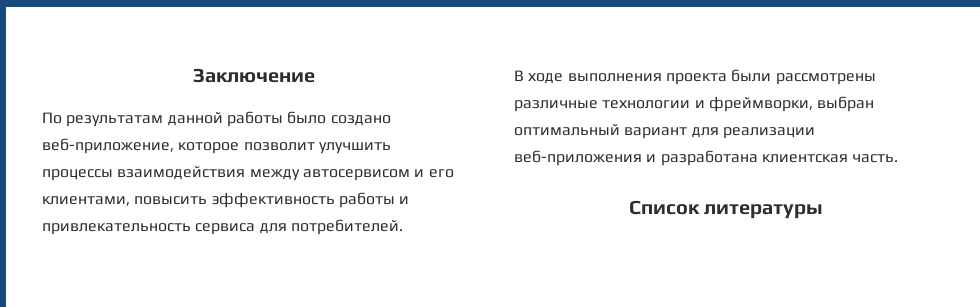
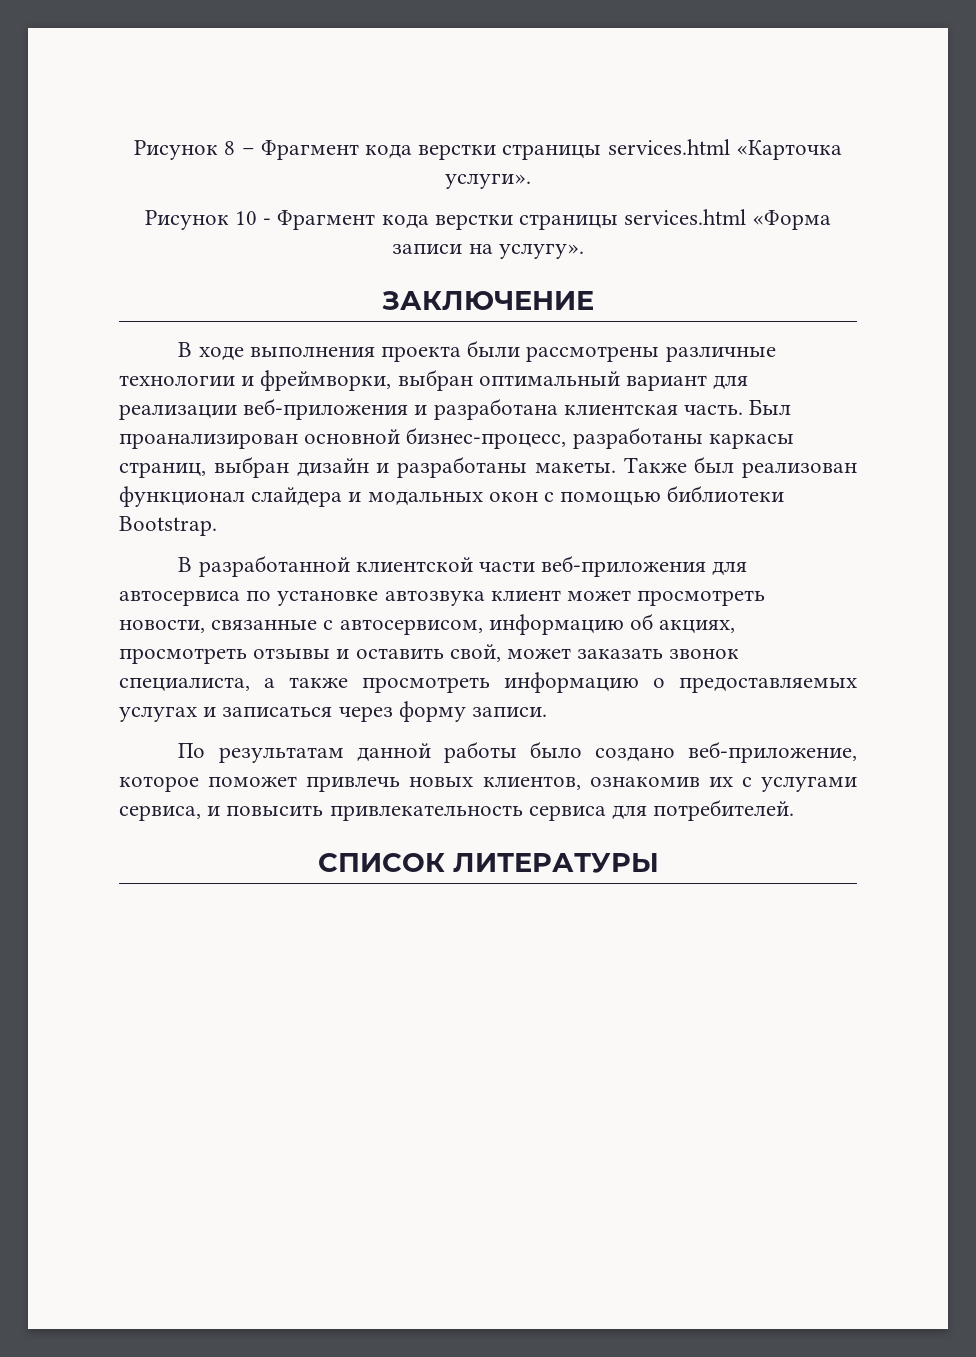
[193,68,315,83] [42,111,391,127] [42,138,391,154] [42,166,454,181] [42,192,410,208] [42,219,403,235] Заключение // По результатам данной работы было создано веб-приложение, которое позволит улучшить процессы взаимодействия между автосервисом и его клиентами, повысить эффективность работы и привлекательность сервиса для потребителей. -> [134,139,842,160] [445,173,531,189] [144,209,832,230] [392,243,584,259] [382,291,594,310] Рисунок 8 – Фрагмент кода верстки страницы services.html «Карточка услуги». // Рисунок 10 - Фрагмент кода верстки страницы services.html «Форма записи на услугу». // ЗАКЛЮЧЕНИЕ
[628,200,824,219] // Список литературы -> [749,399,792,415] [119,427,794,449] [119,456,857,478] [119,485,785,507] [119,516,217,536] [178,555,748,577] [119,590,766,606] [119,613,736,635] [119,644,740,664] [119,672,857,693] [119,701,548,722] [178,741,857,763] [119,776,857,792] [119,799,795,821] [317,853,659,873] Был проанализирован основной бизнес-процесс, разработаны каркасы страниц, выбран дизайн и разработаны макеты. Также был реализован функционал слайдера и модальных окон с помощью библиотеки Bootstrap. // В разработанной клиентской части веб-приложения для автосервиса по установке автозвука клиент может просмотреть новости, связанные с автосервисом, информацию об акциях, просмотреть отзывы и оставить свой, может заказать звонок специалиста, а также просмотреть информацию о предоставляемых услугах и записаться через форму записи. // По результатам данной работы было создано веб-приложение, которое поможет привлечь новых клиентов, ознакомив их с услугами сервиса, и повысить привлекательность сервиса для потребителей. // СПИСОК ЛИТЕРАТУРЫ

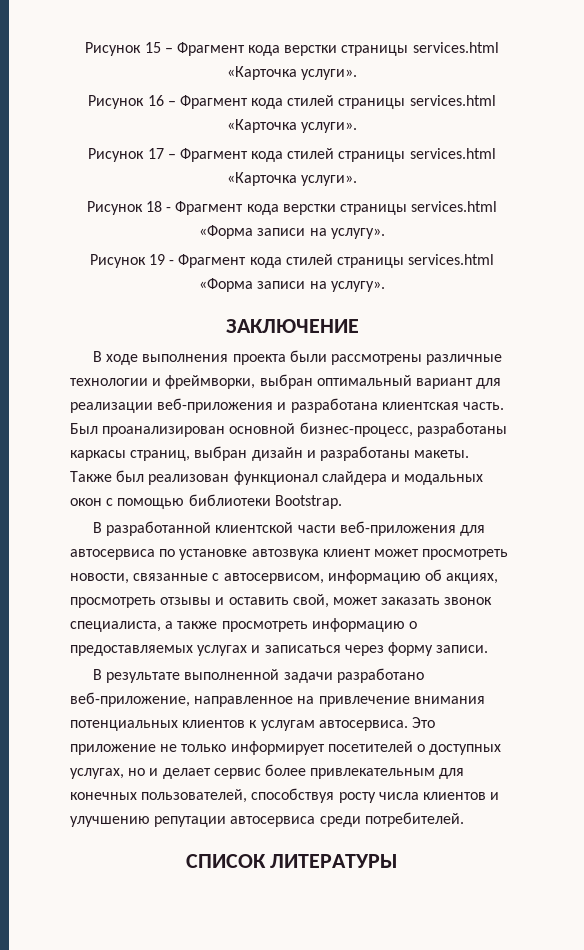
[134,140,236,160] Рисунок 8 -> [85,42,161,56] Рисунок 15
[234,211,257,225] 10 -> [147,95,496,109] [226,119,358,133] [88,148,496,162] [226,172,358,186] [86,201,163,215] 16 – Фрагмент кода стилей страницы services.html «Карточка услуги». // Рисунок 17 – Фрагмент кода стилей страницы services.html «Карточка услуги». // Рисунок 18
(584, 251) none -> [89,254,495,268] [199,278,385,292] // Рисунок 19 - Фрагмент кода стилей страницы services.html «Форма записи на услугу».
[178,741,857,763] [119,776,857,792] [119,805,648,821] По результатам данной работы было создано веб-приложение, которое поможет привлечь новых клиентов, ознакомив их с услугами сервиса, и повысить привлекательность сервиса для -> [93,668,424,683] [70,692,485,707] [70,717,435,731] [70,741,502,755] [70,764,465,779] [70,788,500,803] [70,816,361,827] В результате выполненной задачи разработано веб-приложение, направленное на привлечение внимания потенциальных клиентов к услугам автосервиса. Это приложение не только информирует посетителей о доступных услугах, но и делает сервис более привлекательным для конечных пользователей, способствуя росту числа клиентов и улучшению репутации автосервиса среди

